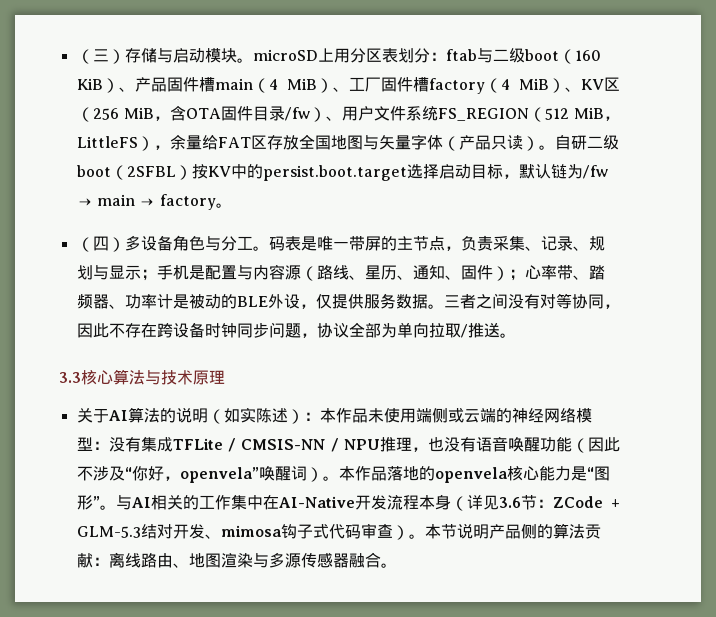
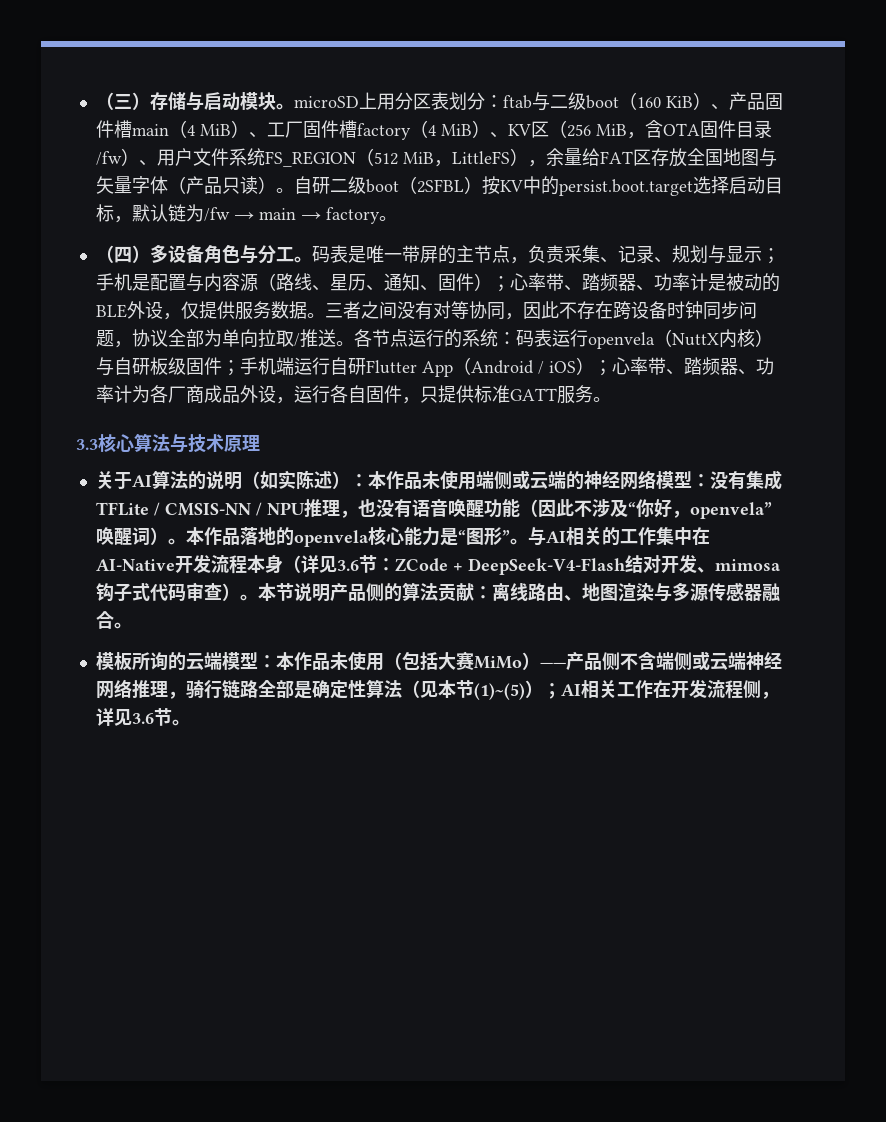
(516, 335) none -> [353,329,773,349] [95,357,774,377] [95,385,611,404] 各节点运行的系统：码表运行openvela（NuttX内核）与自研板级固件；手机端运行自研Flutter App（Android / iOS）；心率带、踏频器、功率计为各厂商成品外设，运行各自固件，只提供标准GATT服务。
[76,526,141,538] GLM-5.3 -> [467,558,625,575] DeepSeek-V4-Flash
(397, 565) none -> [95,651,782,671] [95,679,779,700] [95,708,190,726] // 模板所询的云端模型：本作品未使用（包括大赛MiMo）——产品侧不含端侧或云端神经网络推理，骑行链路全部是确定性算法（见本节(1)~(5)）；AI相关工作在开发流程侧，详见3.6节。

